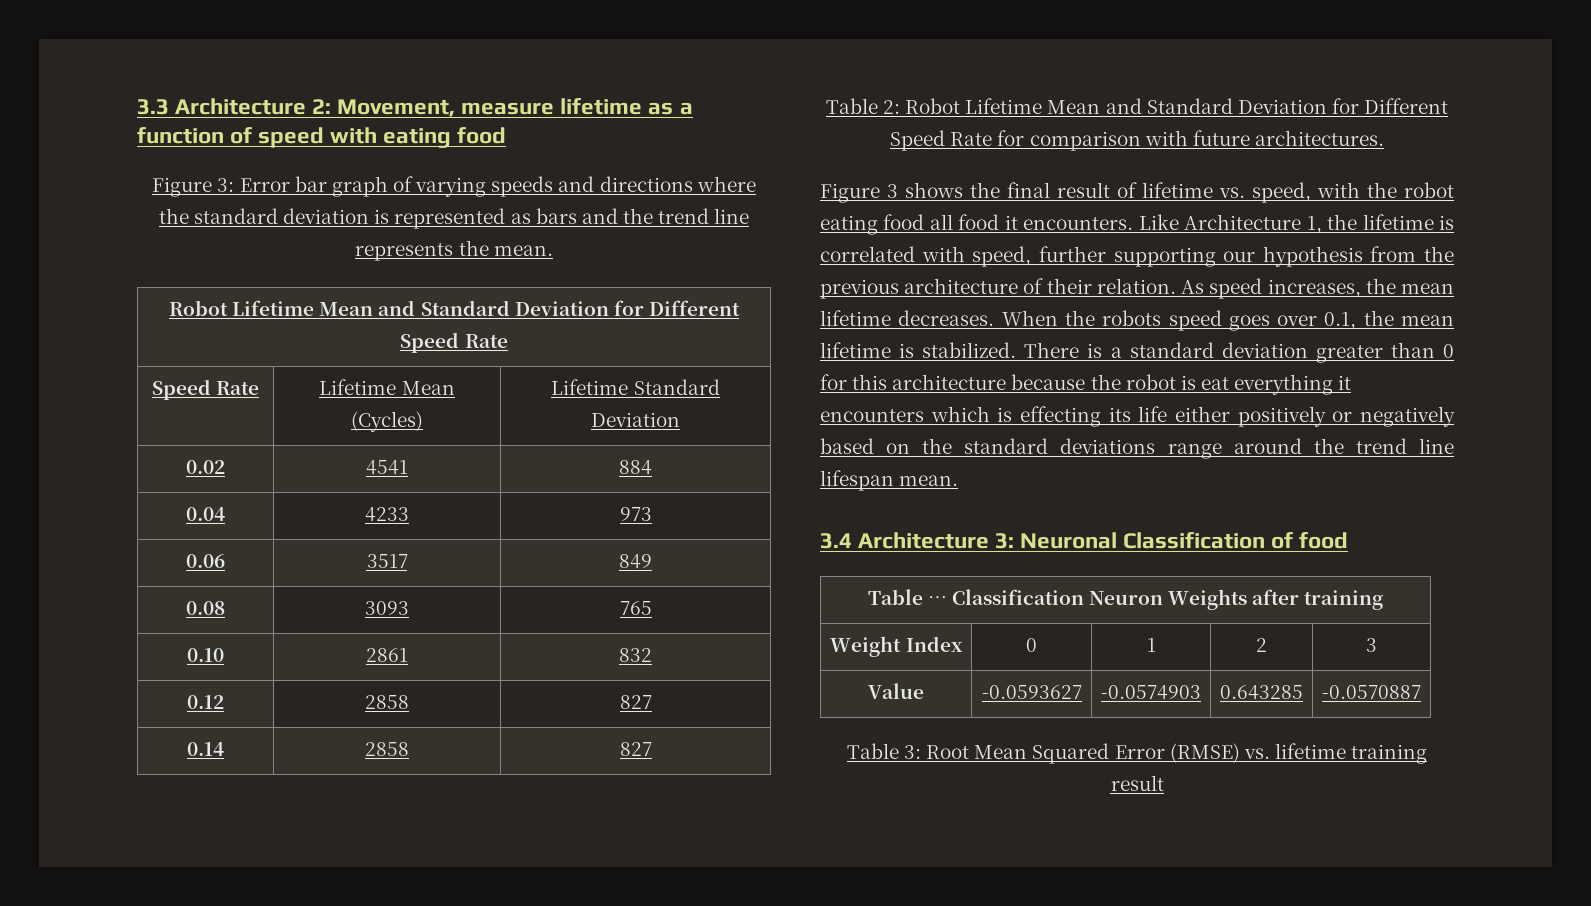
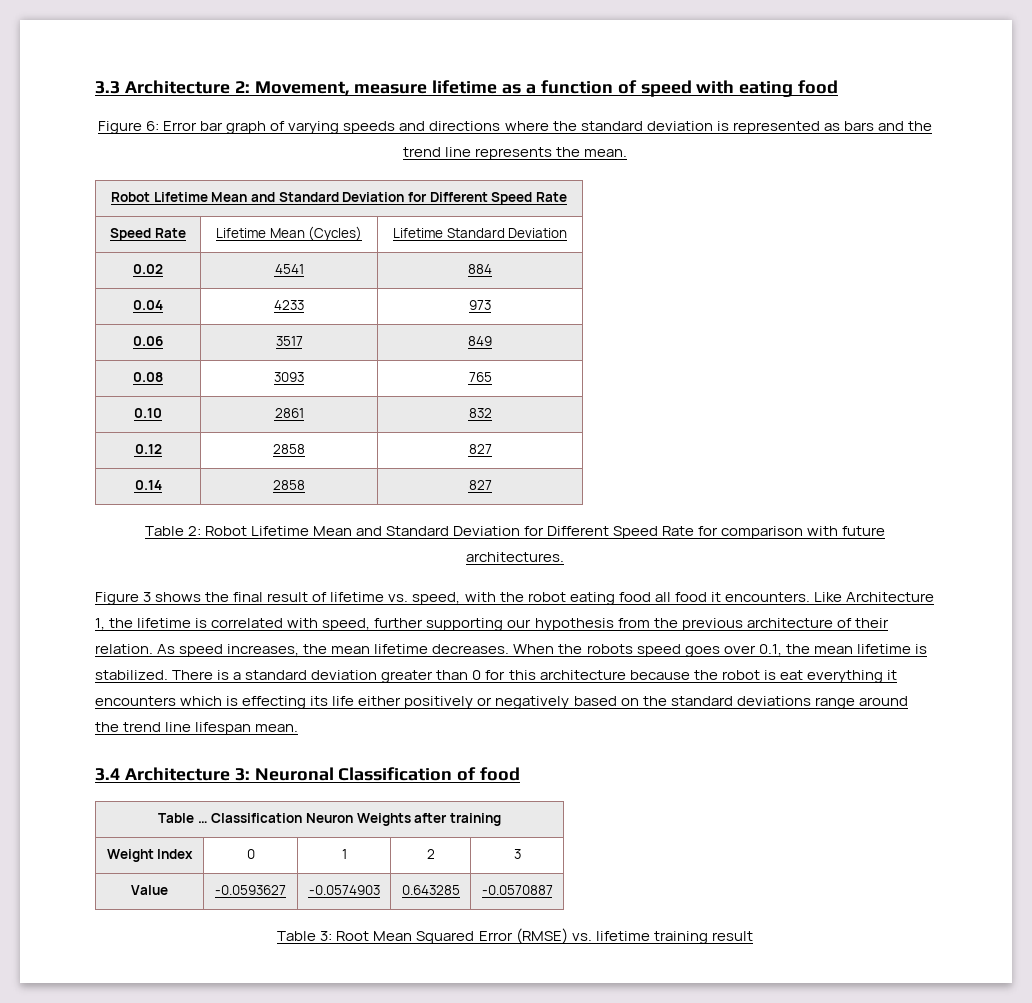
[217,178,235,192] 3: -> [146,121,160,131] 6:

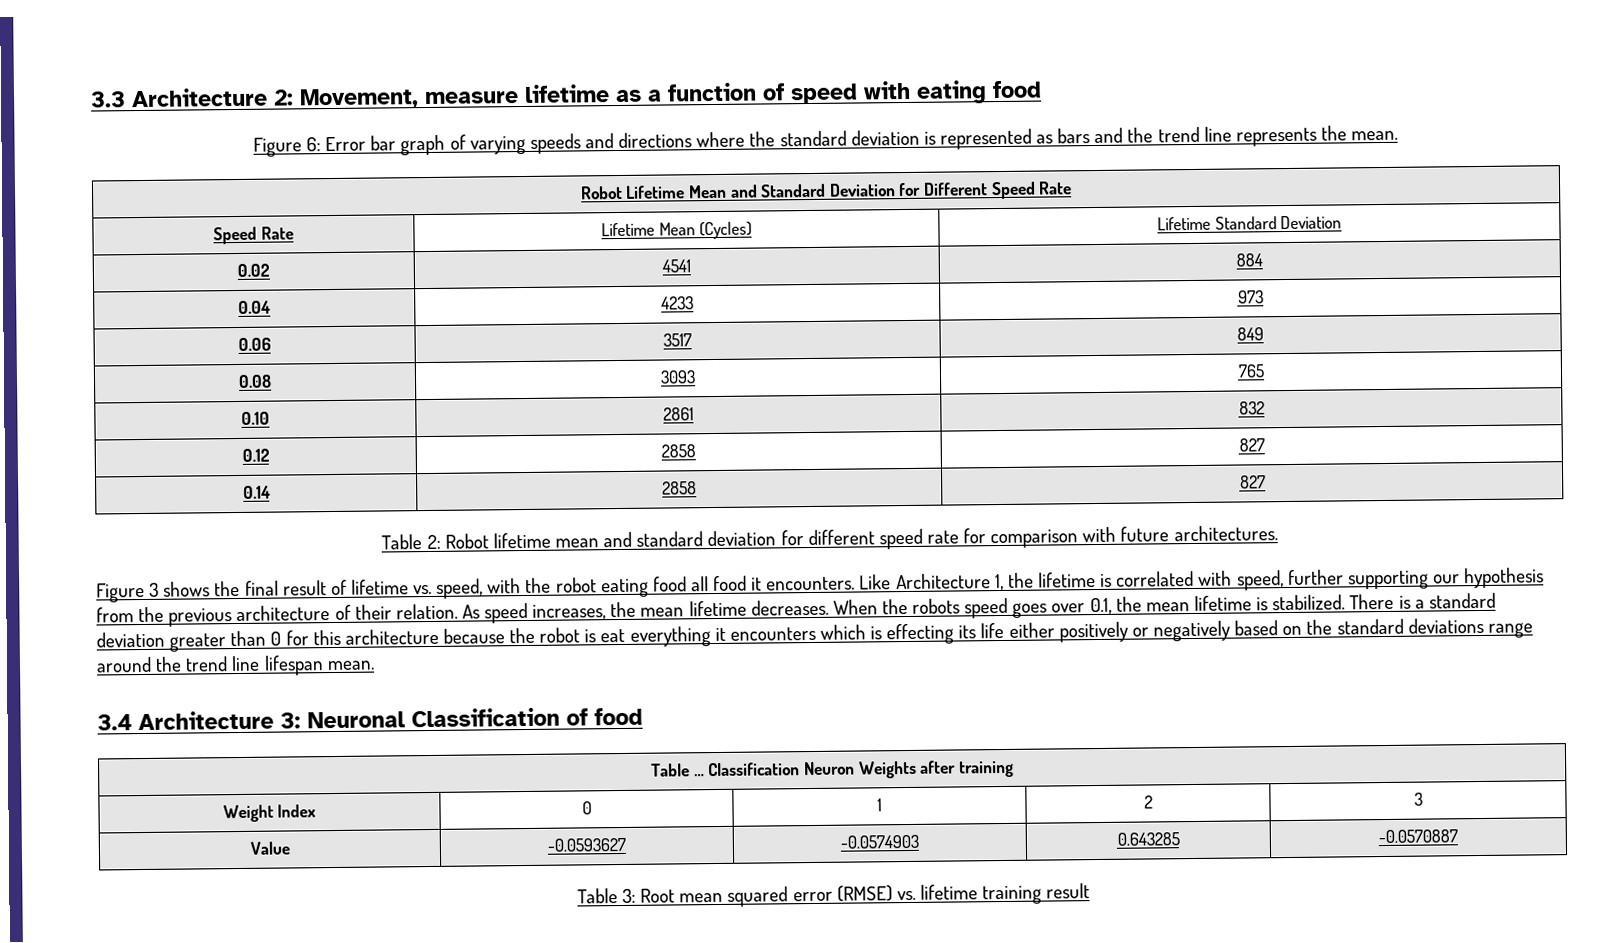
[250,526,695,539] Lifetime Mean and Standard Deviation for Different Speed Rate -> [492,528,959,550] lifetime mean and standard deviation for different speed rate
[373,931,513,944] Mean Squared Error -> [679,886,833,907] mean squared error

